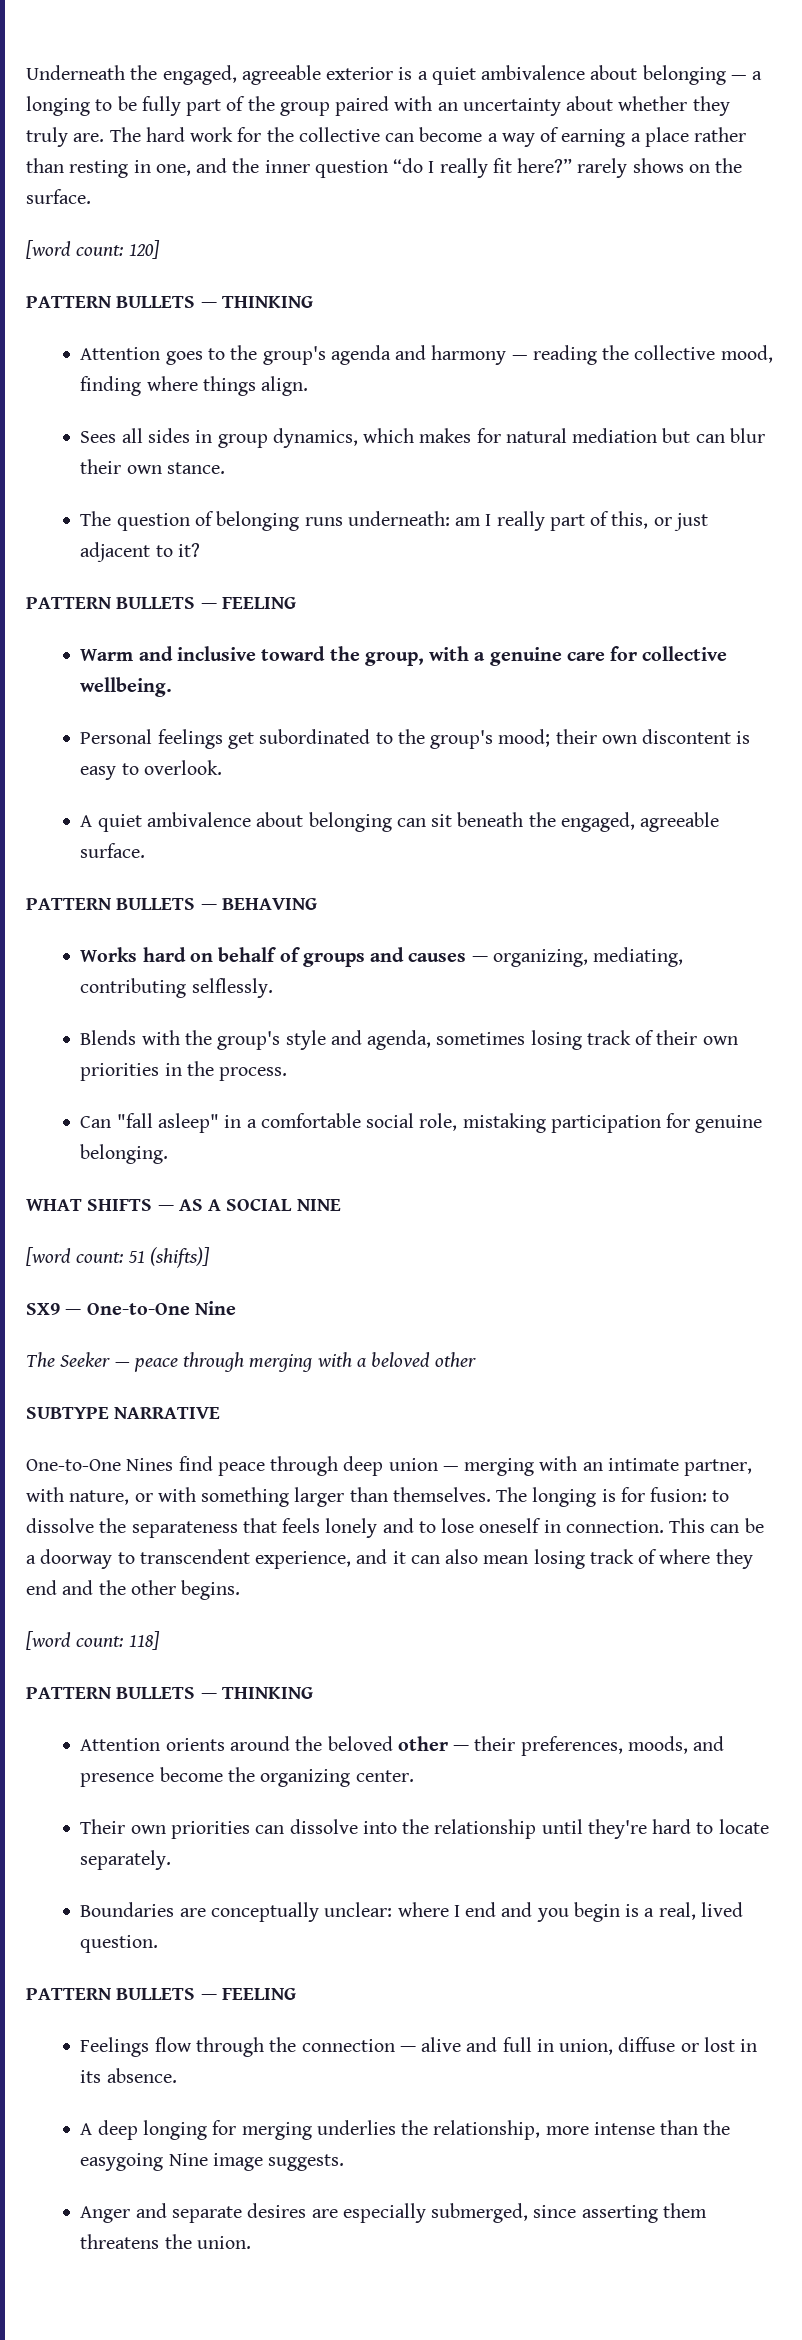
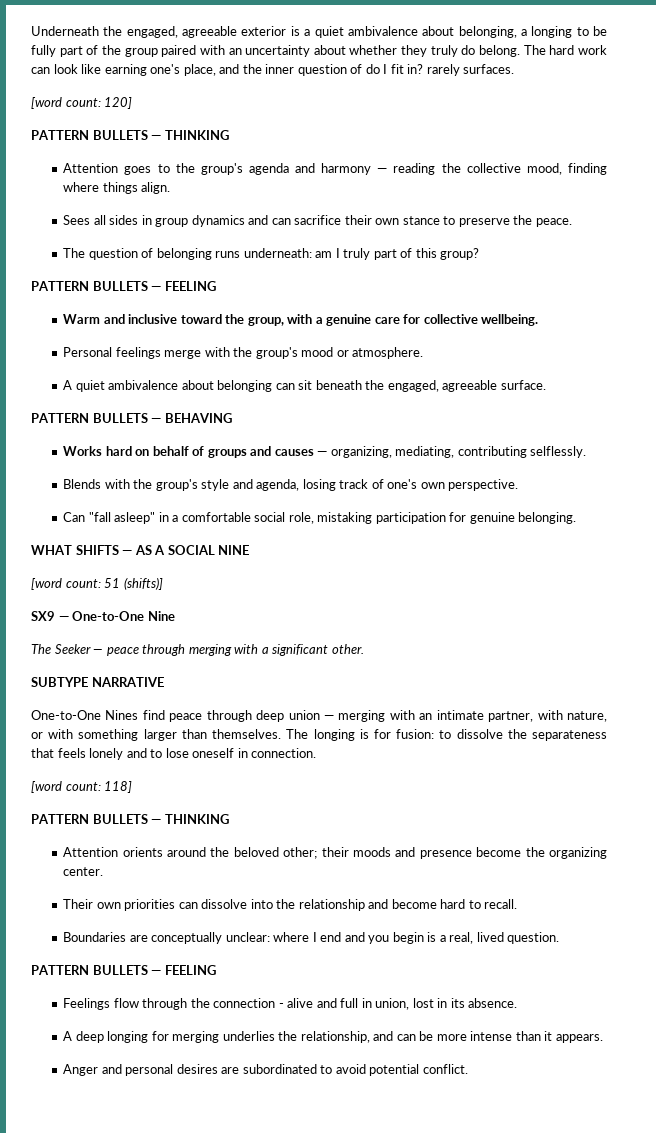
[642,65,747,85] belonging — -> [458,26,517,38] belonging,
[73,133,105,142] are. -> [461,45,521,57] do belong.
[237,127,747,147] [26,158,743,178] [26,189,91,204] for the collective can become a way of earning a place rather than resting in one, and the inner question “do I really fit here?” rarely shows on the surface. -> [31,64,515,76] can look like earning one's place, and the inner question of do I fit in? rarely surfaces.
[272,428,765,448] [80,459,225,474] dynamics, which makes for natural mediation but can blur their own stance. -> [191,215,572,227] dynamics and can sacrifice their own stance to preserve the peace.
[496,511,708,531] [80,542,200,562] really part of this, or just adjacent to it? -> [343,248,480,260] truly part of this group?
[227,729,751,749] [80,760,222,780] get subordinated to the group's mood; their own discontent is easy to overlook. -> [164,347,424,359] merge with the group's mood or atmosphere.
[436,1030,738,1050] [80,1061,288,1081] sometimes losing track of their own priorities in the process. -> [302,479,519,491] losing track of one's own perspective.
[371,1352,477,1367] beloved other -> [272,644,364,656] significant other.
[669,1518,764,1533] [26,1549,753,1569] [26,1580,241,1600] This can be a doorway to transcendent experience, and it can also mean losing track of where they end and the other begins. -> (317, 753) none
[397,1736,688,1756] other — their preferences, moods, -> [283,847,392,859] other; their moods
[541,1819,769,1839] [80,1850,172,1870] until they're hard to locate separately. -> [368,899,518,909] and become hard to recall.
[399,2046,416,2052] — -> [278,1003,284,1008] -
[618,2037,699,2052] diffuse or -> (410, 1004) none
[545,2120,731,2135] [80,2153,345,2171] more intense than the easygoing Nine image suggests. -> [373,1031,603,1043] and can be more intense than it appears.
[171,2206,242,2223] separate -> [125,1064,174,1076] personal
[342,2203,707,2223] [80,2234,251,2249] especially submerged, since asserting them threatens the union. -> [242,1064,468,1076] subordinated to avoid potential conflict.

